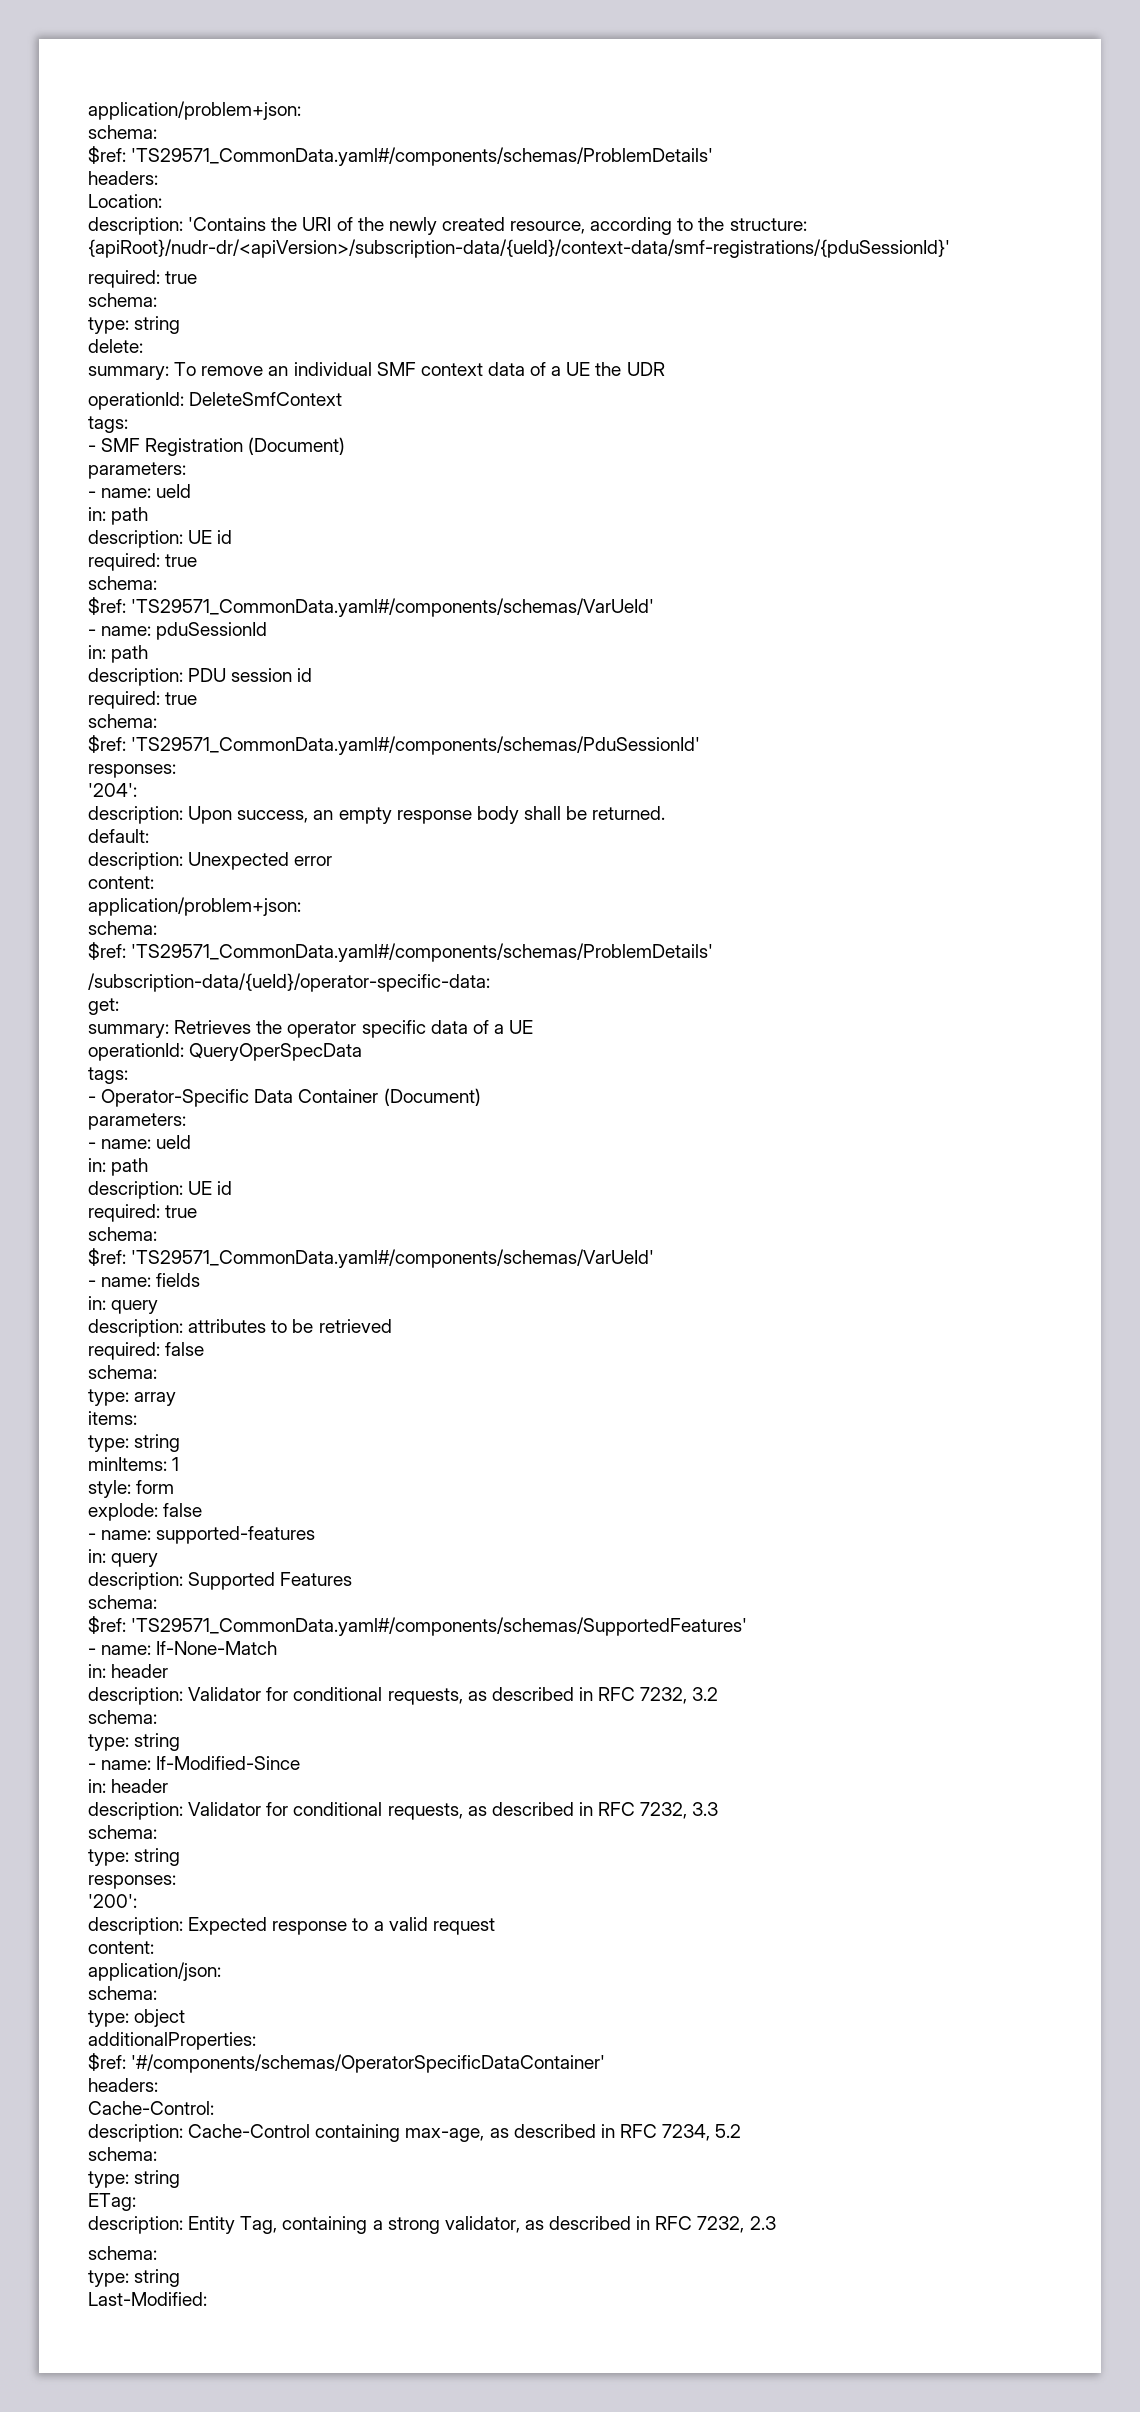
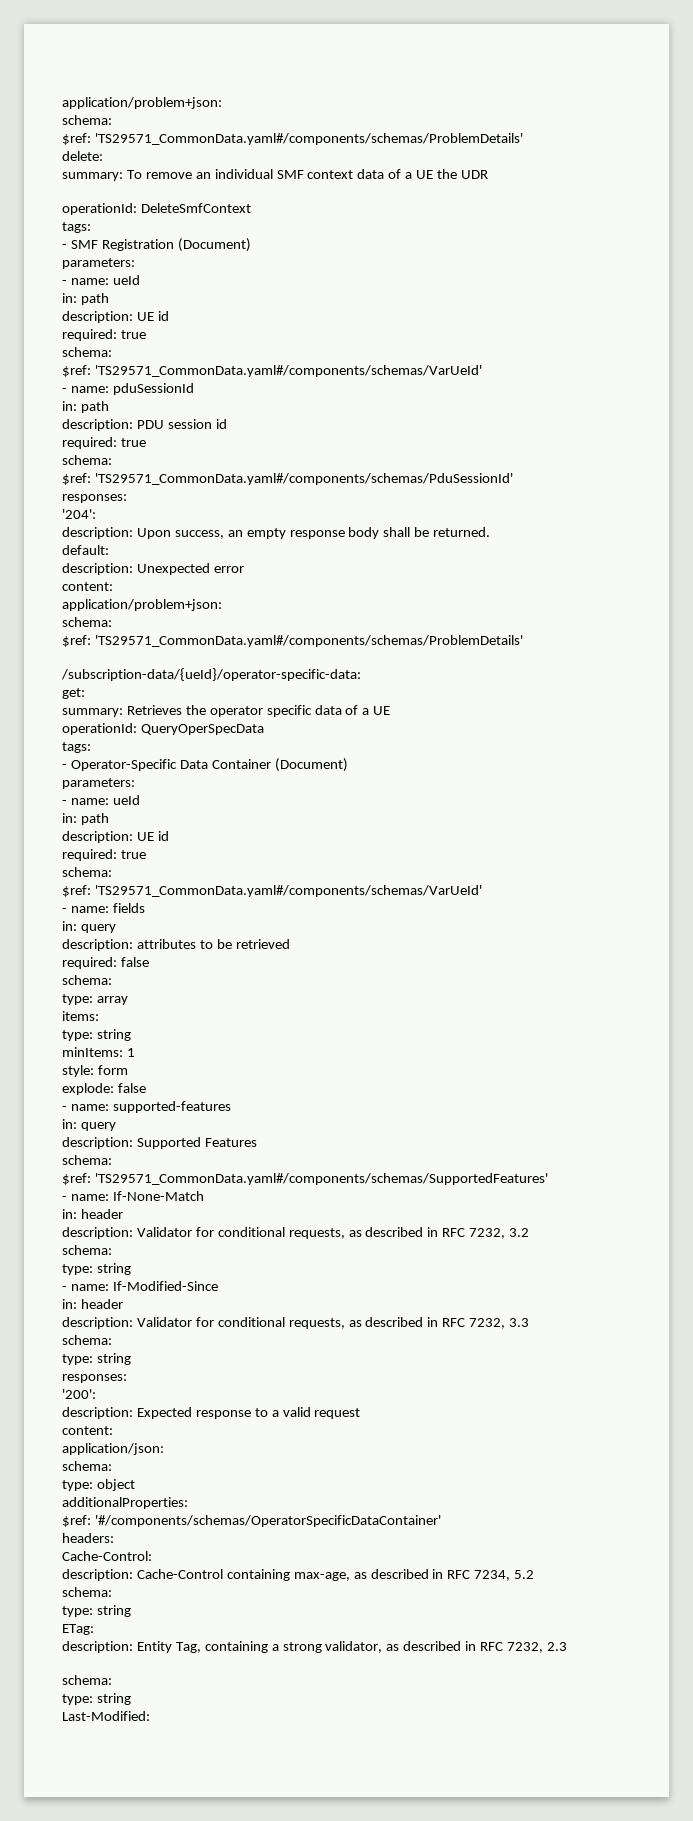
[88,101,301,120] [88,125,157,139] [88,146,714,166] [88,171,158,185] [88,194,162,208] [88,217,807,235] [88,239,950,258] [88,270,198,288] [88,293,157,307] [88,316,181,334] application/problem+json: // schema: // $ref: 'TS29571_CommonData.yaml#/components/schemas/ProblemDetails' // headers: // Location: // description: 'Contains the URI of the newly created resource, according to the structure: {apiRoot}/nudr-dr/<apiVersion>/subscription-data/{ueId}/context-data/smf-registrations/{pduSessionId}' // required: true // schema: // type: string -> [62,97,222,109] [62,115,112,125] [62,133,523,145] application/problem+json: // schema: // $ref: 'TS29571_CommonData.yaml#/components/schemas/ProblemDetails'

